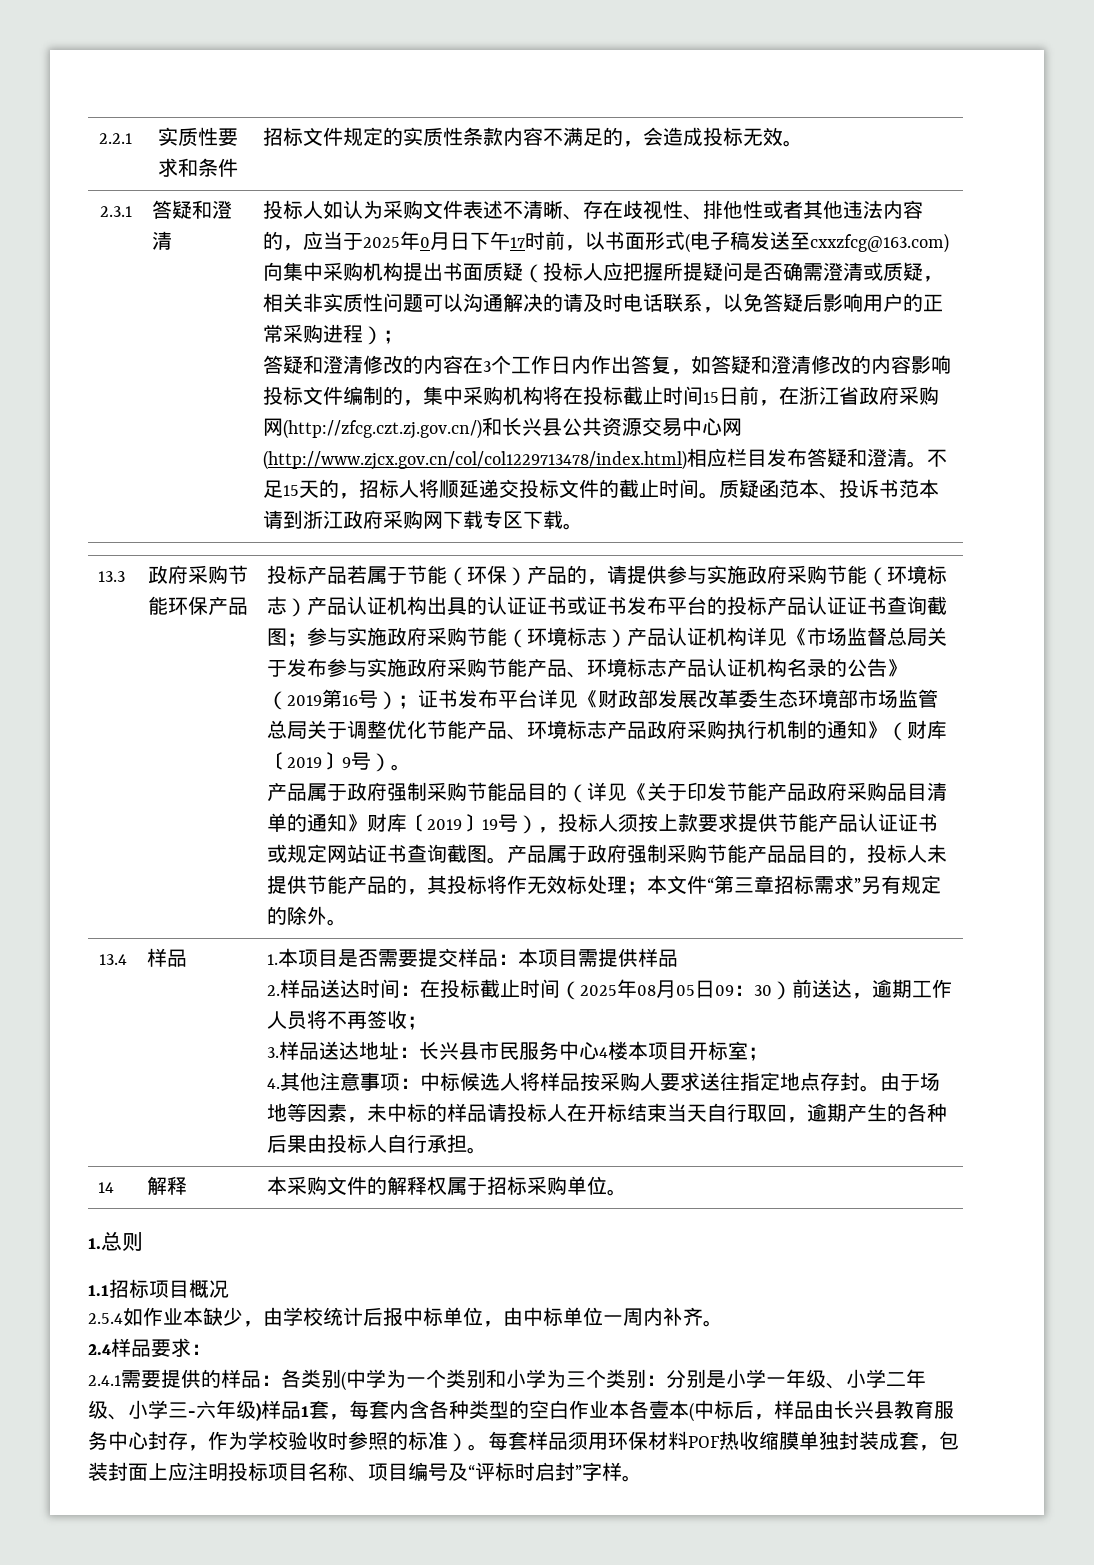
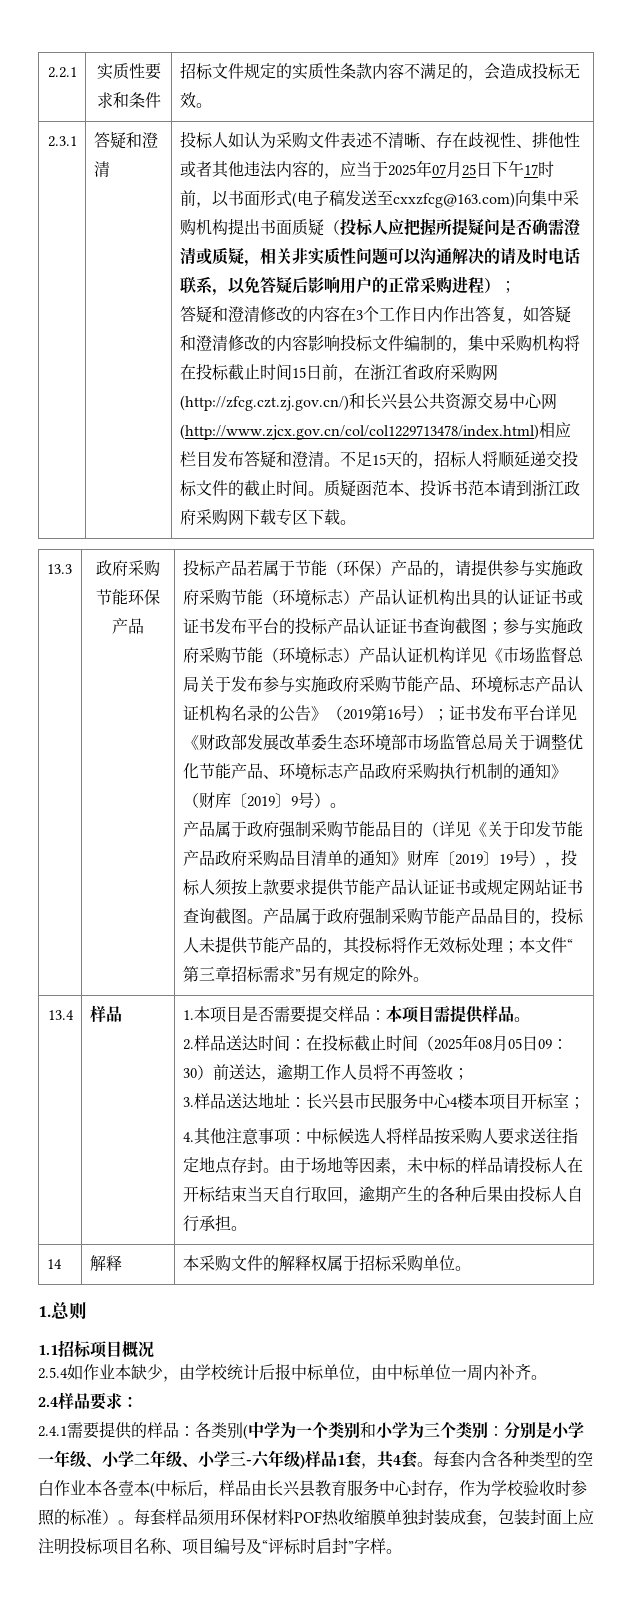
[420,232,451,250] 0月 -> [431,161,476,177] 07月25
(679, 958) none -> [513,1017,530,1022] 。
(349, 1417) none -> [377,1450,433,1468] 共4套。

